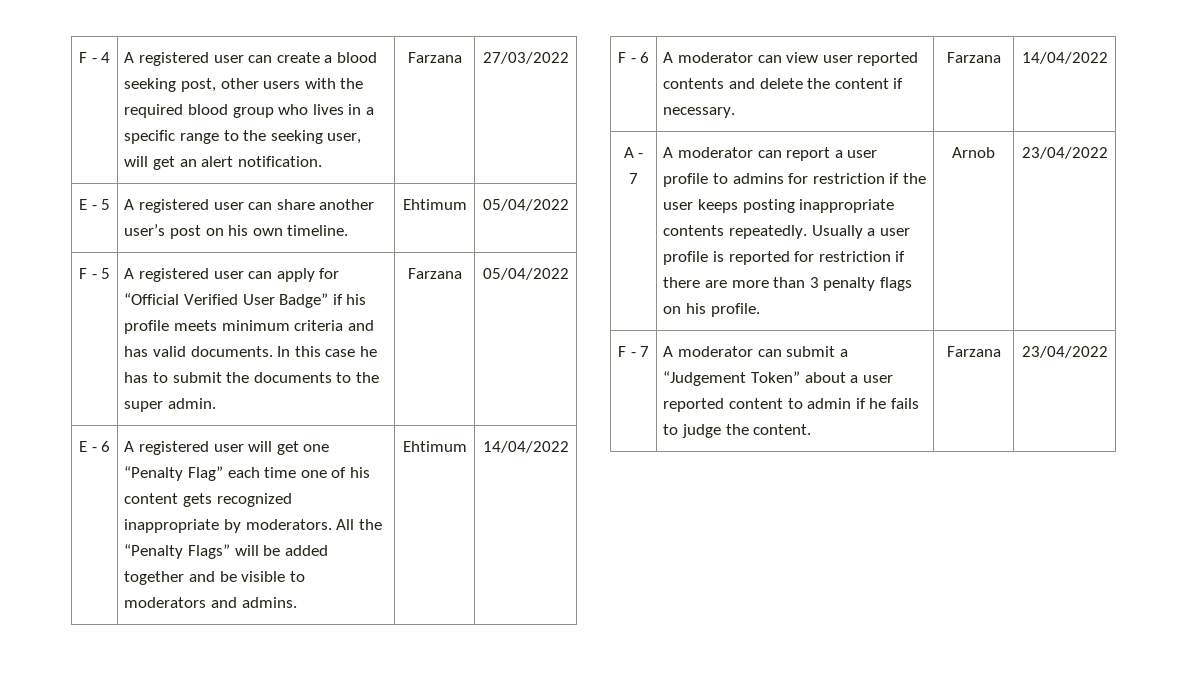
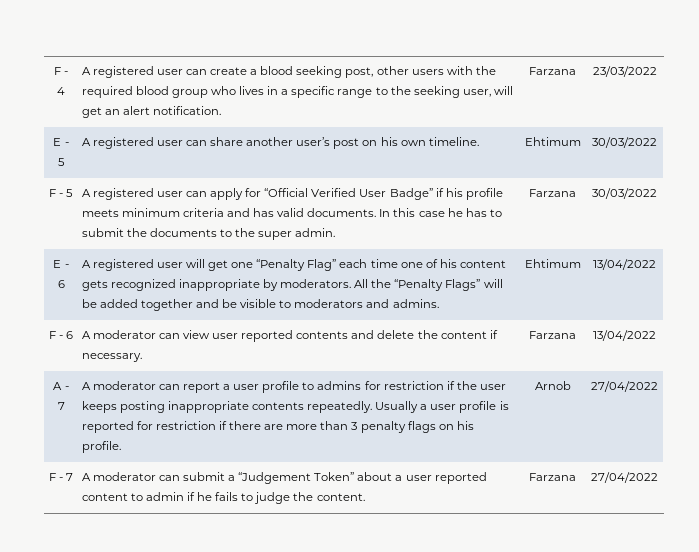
[482,52,569,64] 27/03/2022 -> [592,66,657,77] 23/03/2022
[482,199,569,211] 05/04/2022 -> [592,137,657,148] 30/03/2022
[482,268,569,280] 05/04/2022 -> [592,188,657,199] 30/03/2022
[482,441,569,453] 14/04/2022 -> [593,259,656,270] 13/04/2022
[1021,52,1108,64] 14/04/2022 -> [593,330,656,341] 13/04/2022
[1021,147,1108,159] 23/04/2022 -> [591,381,658,392] 27/04/2022
[1021,346,1108,358] 23/04/2022 -> [591,472,658,483] 27/04/2022

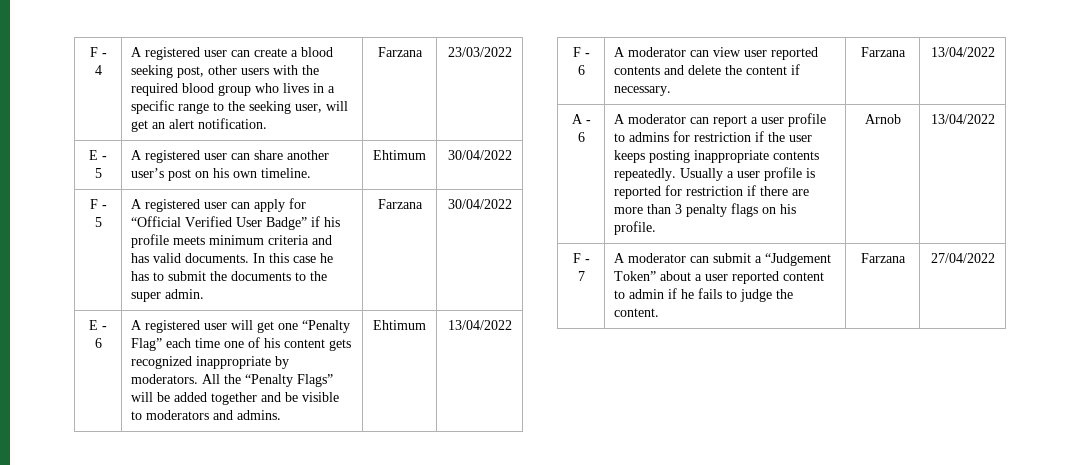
[592,137,657,148] 30/03/2022 -> [447,150,512,160] 30/04/2022
[592,188,657,199] 30/03/2022 -> [447,199,512,209] 30/04/2022
[57,402,65,410] 7 -> [577,132,585,142] 6
[591,381,658,392] 27/04/2022 -> [930,114,995,124] 13/04/2022

